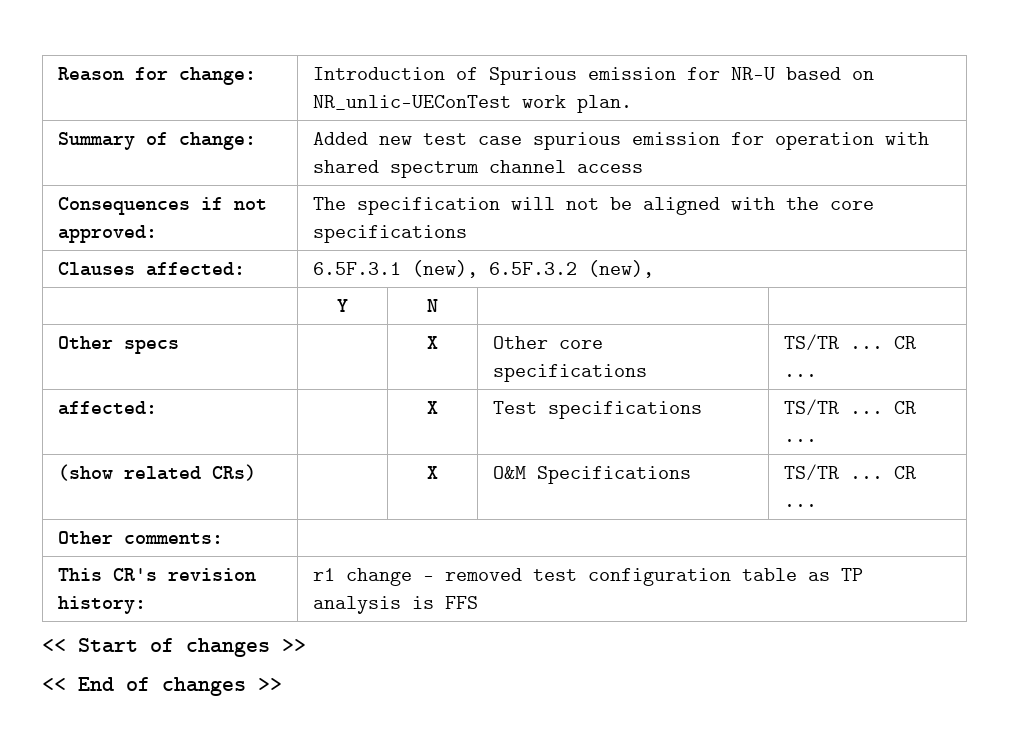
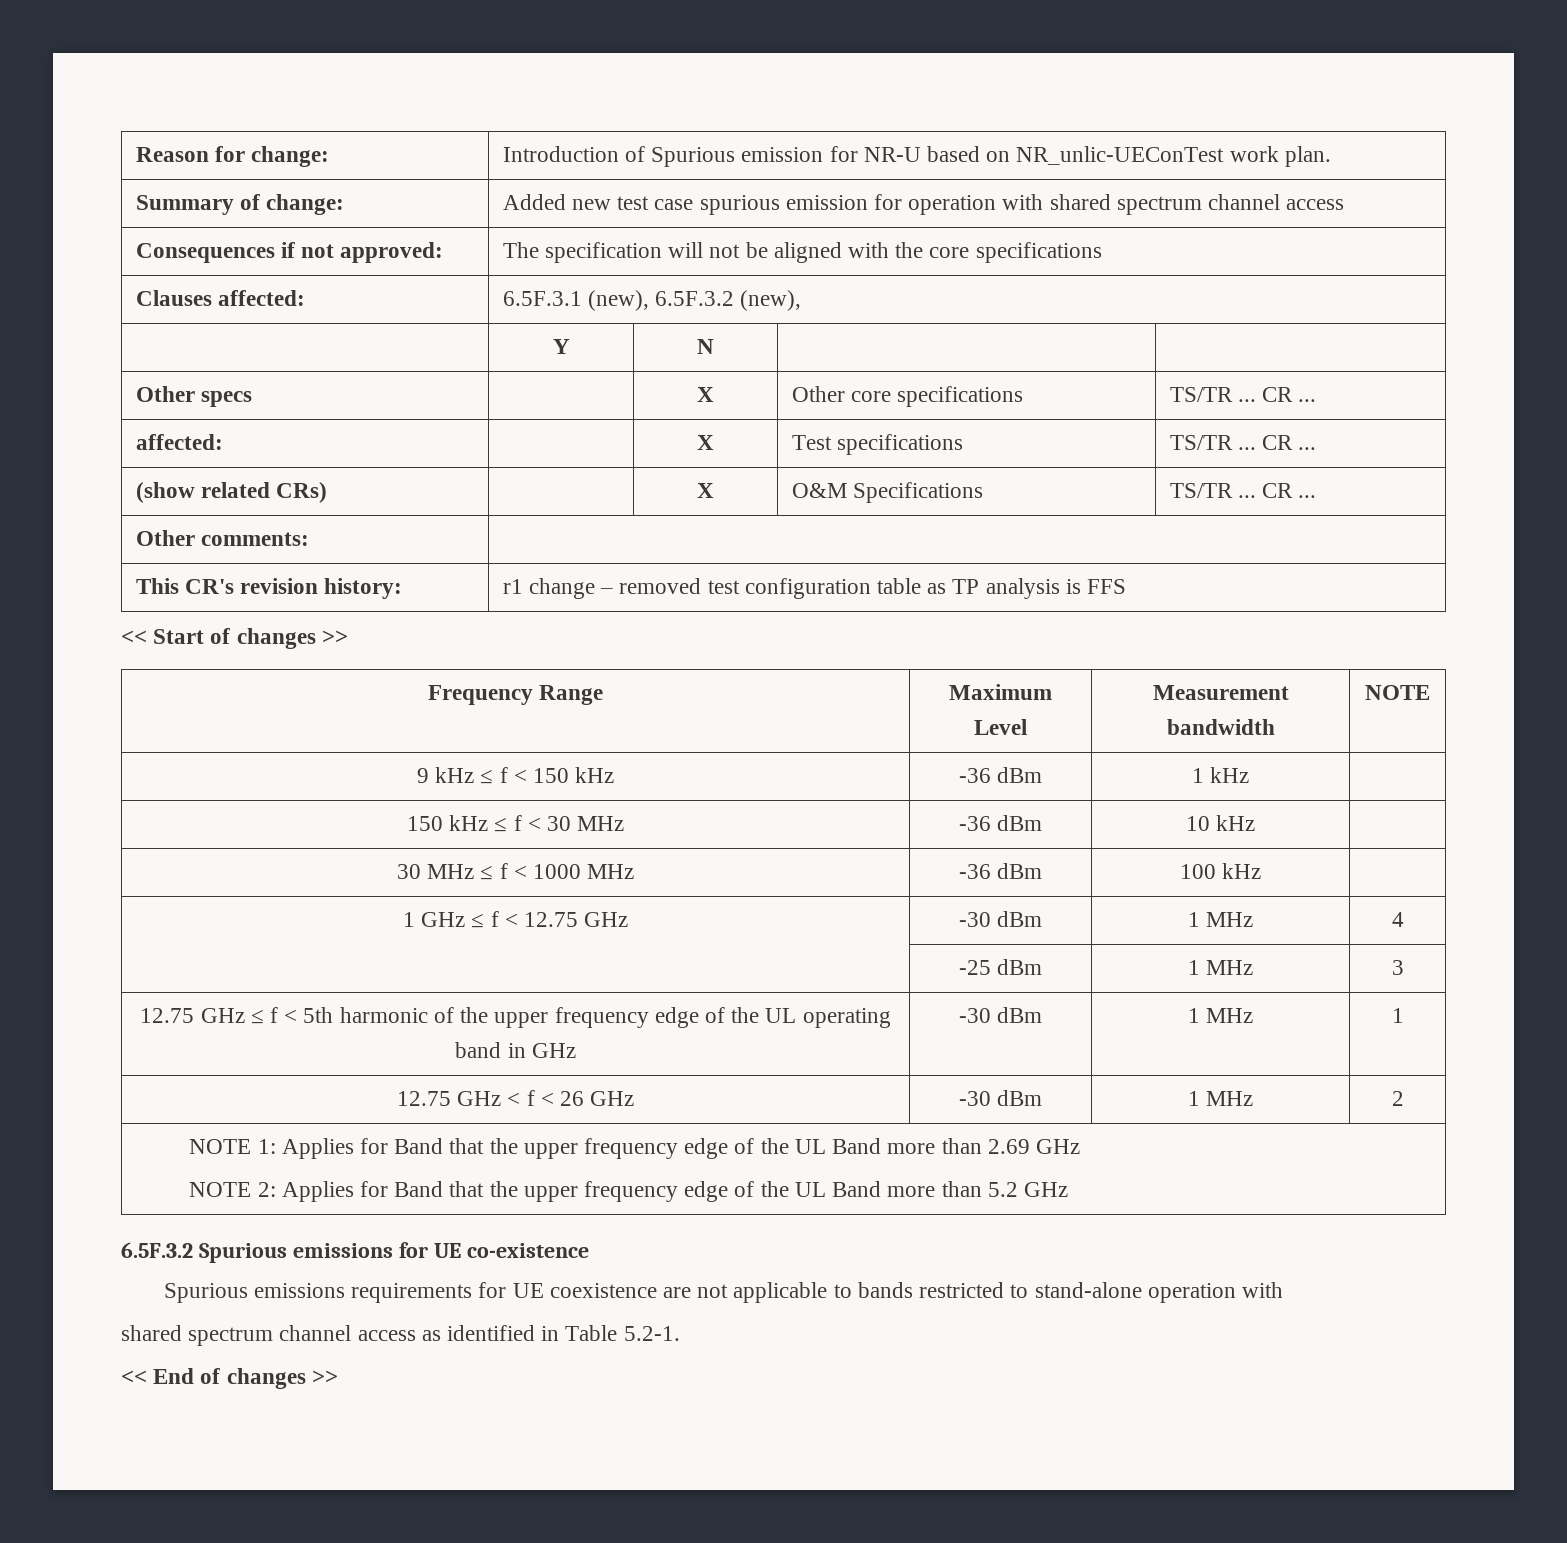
(306, 645) none -> [427,685,604,705] [948,684,1052,700] [973,719,1027,735] [1152,685,1289,700] [1166,719,1275,735] [1365,685,1430,700] [416,767,615,784] [958,767,1043,783] [1191,767,1250,783] [406,815,625,832] [958,815,1043,831] [1185,815,1256,831] [396,863,635,880] [958,863,1043,879] [1179,863,1262,879] [402,911,629,928] [958,911,1043,927] [1187,912,1254,927] [1391,912,1404,927] [958,959,1043,975] [1187,960,1254,975] [1391,960,1404,975] [140,1007,891,1028] [455,1042,576,1058] [958,1007,1043,1023] [1187,1008,1254,1023] [1391,1008,1404,1023] [396,1090,635,1106] [958,1090,1043,1106] [1187,1091,1254,1106] [1391,1091,1404,1106] [189,1138,1080,1159] [189,1181,1068,1202] [121,1242,589,1263] [163,1282,1283,1303] [121,1325,680,1346] // Frequency Range | Maximum Level | Measurement bandwidth | NOTE // 9 kHz ≤ f < 150 kHz | -36 dBm | 1 kHz | // 150 kHz ≤ f < 30 MHz | -36 dBm | 10 kHz | // 30 MHz ≤ f < 1000 MHz | -36 dBm | 100 kHz | // 1 GHz ≤ f < 12.75 GHz | -30 dBm | 1 MHz | 4 // | -25 dBm | 1 MHz | 3 // 12.75 GHz ≤ f < 5th harmonic of the upper frequency edge of the UL operating band in GHz | -30 dBm | 1 MHz | 1 // 12.75 GHz < f < 26 GHz | -30 dBm | 1 MHz | 2 // NOTE 1: Applies for Band that the upper frequency edge of the UL Band more than 2.69 GHz // NOTE 2: Applies for Band that the upper frequency edge of the UL Band more than 5.2 GHz // 6.5F.3.2 Spurious emissions for UE co-existence // Spurious emissions requirements for UE coexistence are not applicable to bands restricted to stand-alone operation with // shared spectrum channel access as identified in Table 5.2-1.

